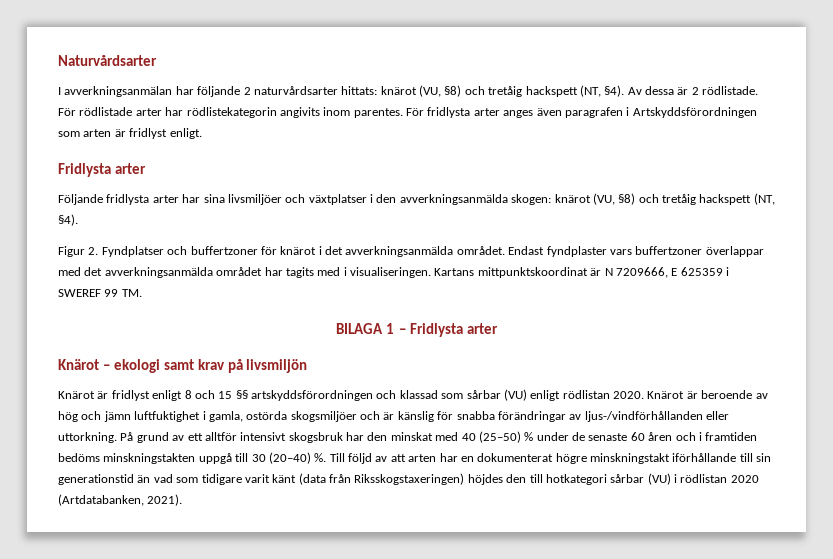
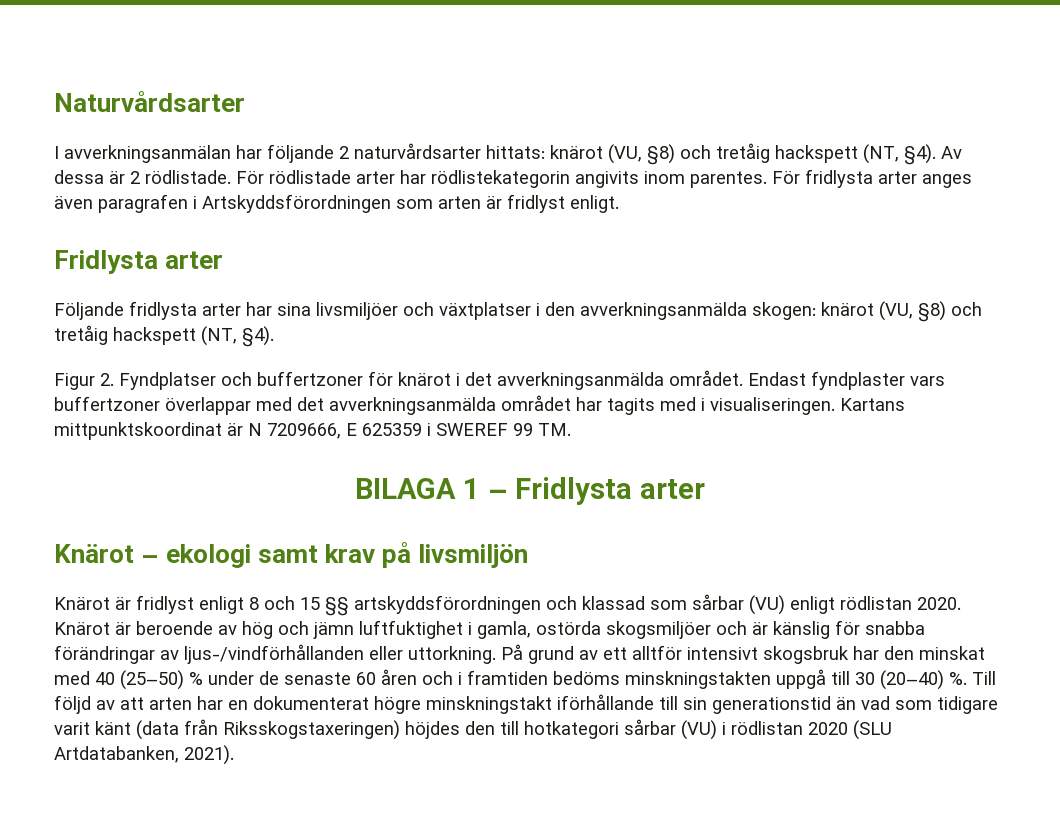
[58,494,144,506] (Artdatabanken, -> [853,720,892,740] [54,746,179,763] (SLU Artdatabanken,

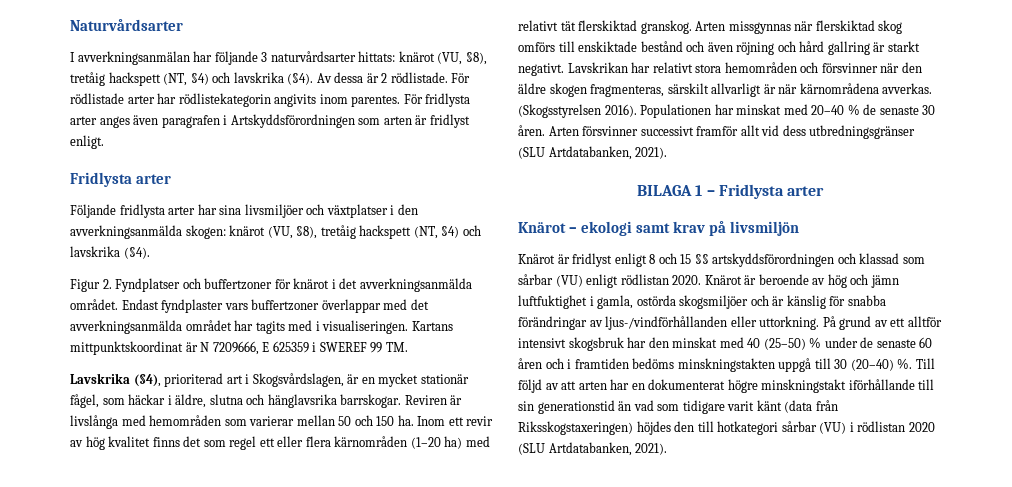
[339,146,349,159] 2 -> [261,52,268,62] 3
[647,143,936,165] §8) och tretåig hackspett (NT, §4). -> [465,52,487,65] [70,72,314,86] §8), tretåig hackspett (NT, §4) och lavskrika (§4).
[918,301,982,322] [54,325,274,347] §8) och tretåig hackspett (NT, §4). -> [296,225,481,239] [70,246,150,259] §8), tretåig hackspett (NT, §4) och lavskrika (§4).
(571, 429) none -> [70,373,469,387] [70,394,463,408] [70,415,494,429] [70,436,490,450] [518,20,903,34] [518,41,920,55] [518,62,922,76] [518,83,933,97] [518,104,936,118] [518,125,916,139] [518,146,668,160] // Lavskrika (§4), prioriterad art i Skogsvårdslagen, är en mycket stationär fågel, som häckar i äldre, slutna och hänglavsrika barrskogar. Reviren är livslånga med hemområden som varierar mellan 50 och 150 ha. Inom ett revir av hög kvalitet finns det som regel ett eller flera kärnområden (1–20 ha) med relativt tät flerskiktad granskog. Arten missgynnas när flerskiktad skog omförs till enskiktade bestånd och även röjning och hård gallring är starkt negativt. Lavskrikan har relativt stora hemområden och försvinner när den äldre skogen fragmenteras, särskilt allvarligt är när kärnområdena avverkas. (Skogsstyrelsen 2016). Populationen har minskat med 20–40 % de senaste 30 åren. Arten försvinner successivt framför allt vid dess utbredningsgränser (SLU Artdatabanken, 2021).

